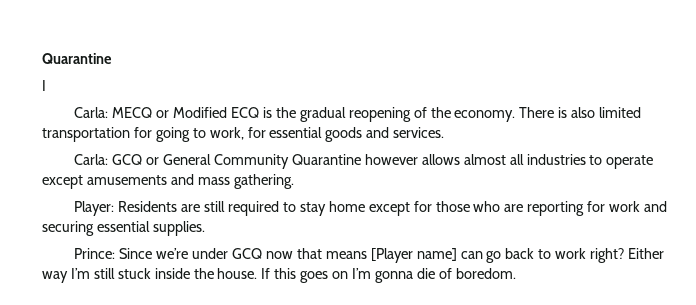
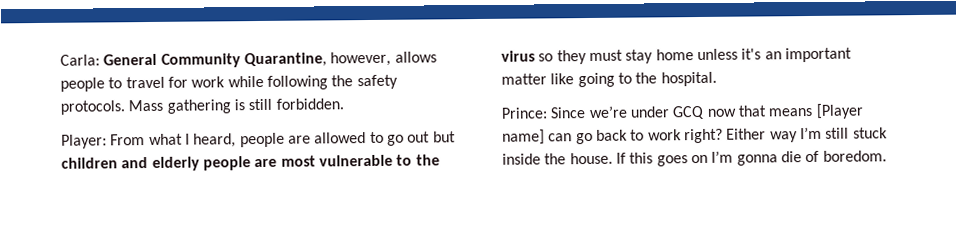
[42,53,112,64] [42,80,46,91] [74,107,642,122] [42,127,445,142] [74,154,654,169] [42,174,294,189] [74,201,668,216] [42,221,205,236] Quarantine // I // Carla: MECQ or Modified ECQ is the gradual reopening of the economy. There is also limited transportation for going to work, for essential goods and services. // Carla: GCQ or General Community Quarantine however allows almost all industries to operate except amusements and mass gathering. // Player: Residents are still required to stay home except for those who are reporting for work and securing essential supplies. -> [60,51,437,68] [60,74,398,92] [60,98,344,115] [61,131,456,149] [61,154,440,171] [501,47,852,65] [501,71,717,88] Carla: General Community Quarantine, however, allows people to travel for work while following the safety protocols. Mass gathering is still forbidden. // Player: From what I heard, people are allowed to go out but children and elderly people are most vulnerable to the virus so they must stay home unless it's an important matter like going to the hospital.

